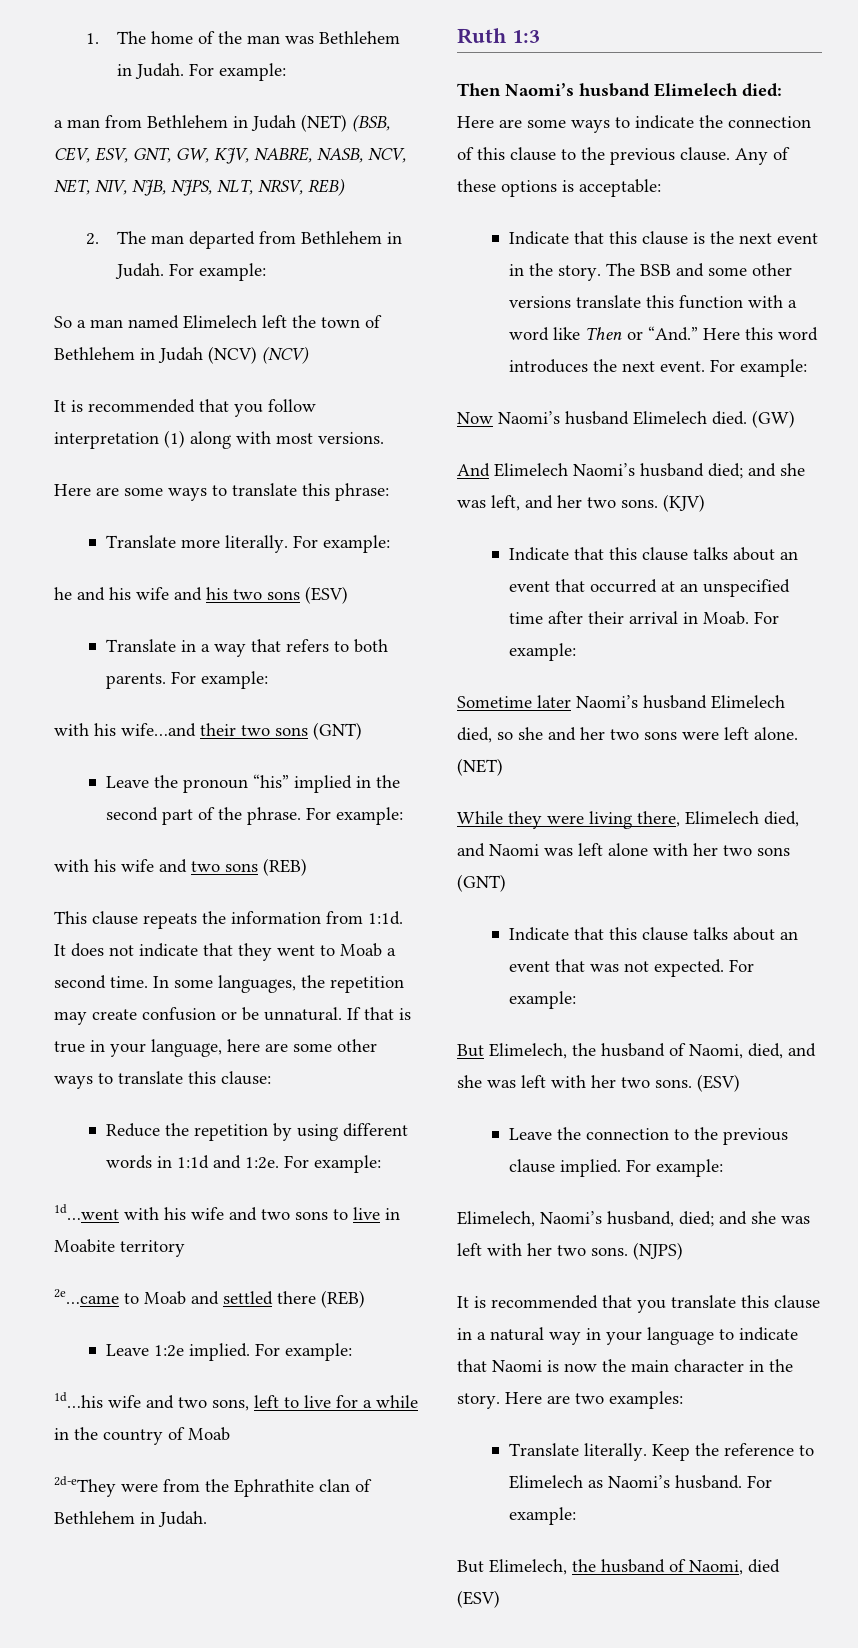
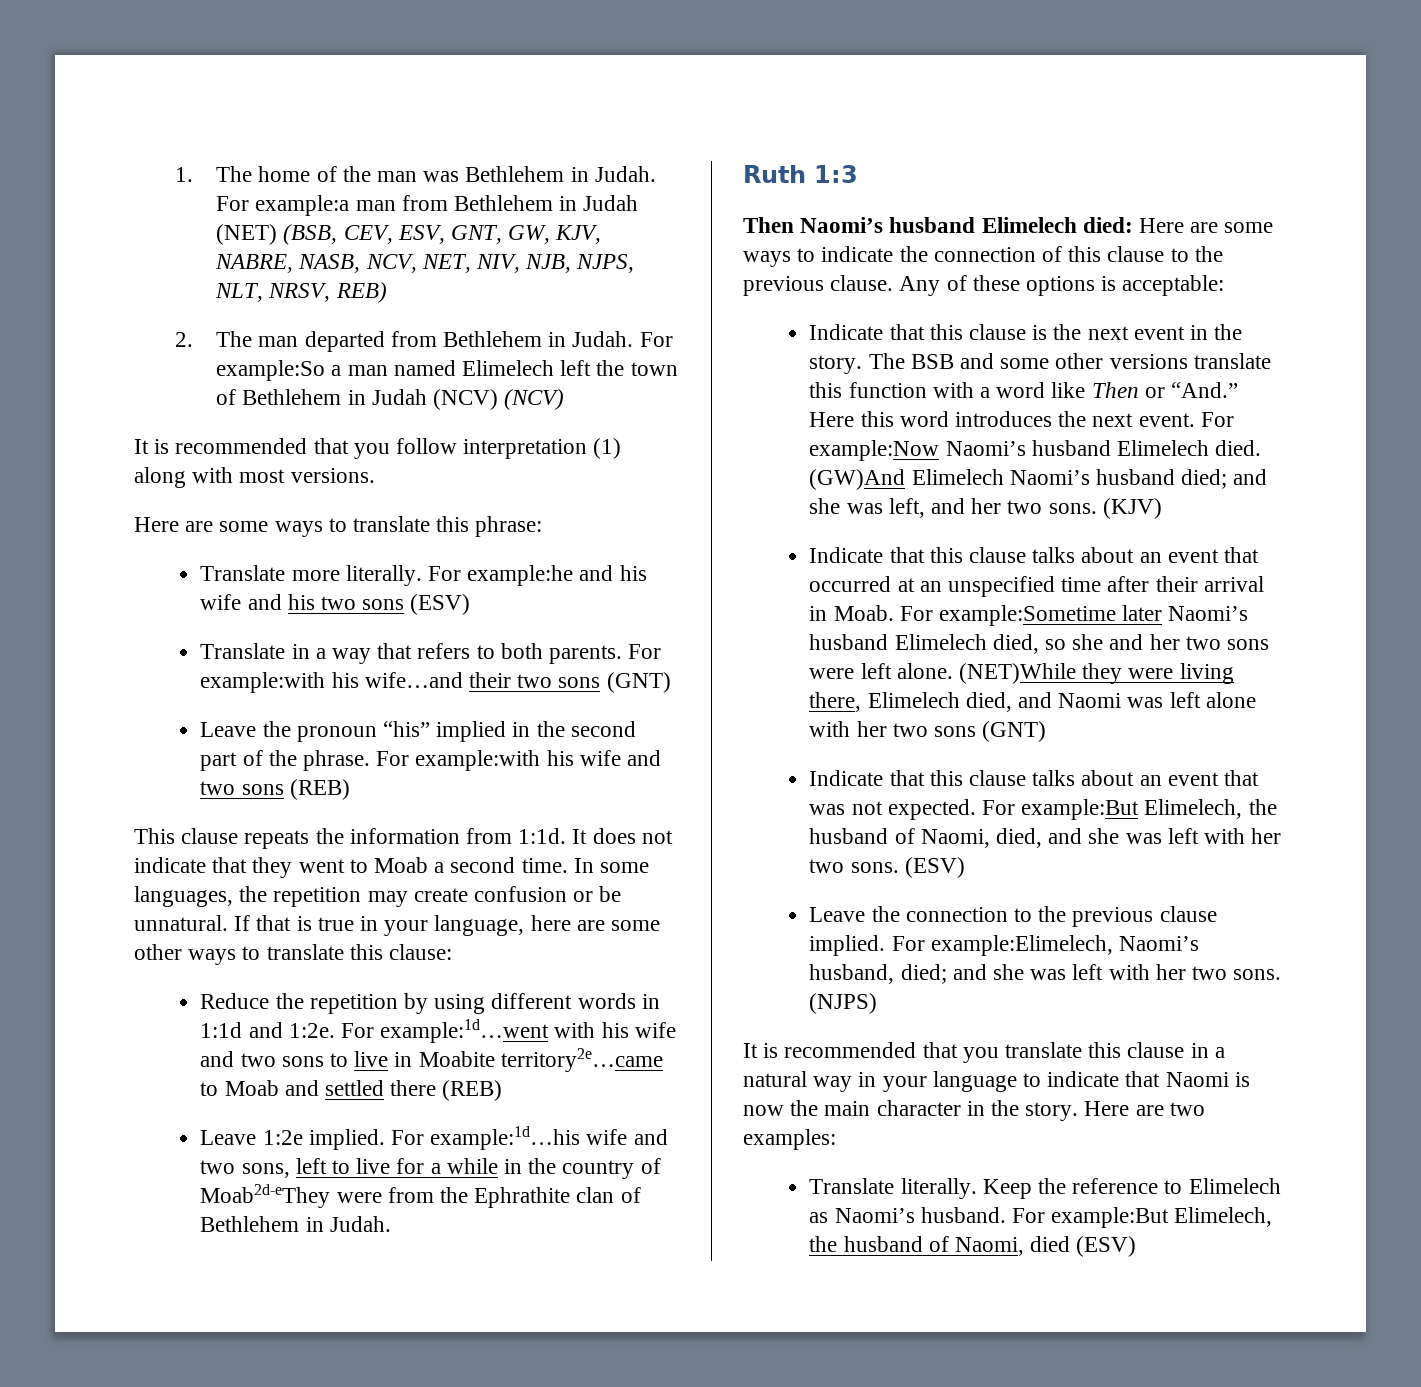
[219,63,287,81] [54,120,63,128] example: // a -> [255,195,350,216] example:a
[199,263,267,281] [54,316,72,328] example: // So -> [216,360,326,381] example:So
[322,535,390,553] [54,587,72,600] example: // he -> [467,565,574,586] example:he
[200,671,268,689] [54,723,89,736] example: // with -> [200,672,326,693] example:with
[335,807,403,825] [54,859,89,872] example: // with -> [415,750,541,771] example:with
[313,1155,381,1173] [54,1204,119,1220] example: // 1d…went -> [380,1019,550,1043] example:1d…went
[120,1240,185,1257] [54,1289,119,1304] territory // 2e…came -> [500,1048,663,1072] territory2e…came
[284,1343,352,1361] [54,1392,103,1408] example: // 1d…his -> [430,1126,581,1150] example:1d…his
[188,1427,230,1441] [54,1476,116,1497] Moab // 2d-eThey -> [200,1184,331,1208] Moab2d-eThey
[739,359,807,377] [457,412,493,424] example: // Now -> [809,440,940,461] example:Now
[752,410,795,428] [457,463,490,477] (GW) // And -> [809,469,906,490] (GW)And
[508,643,576,661] [457,696,532,708] example: // Sometime -> [939,605,1117,626] example:Sometime
[457,758,503,776] [457,811,503,824] (NET) // While -> [959,663,1077,684] (NET)While
[508,991,576,1009] [457,1044,484,1057] example: // But -> [1021,799,1140,820] example:But
[655,1159,723,1177] [457,1211,535,1227] example: // Elimelech, -> [930,935,1113,956] example:Elimelech,
[508,1507,576,1525] [457,1560,484,1573] example: // But -> [1051,1207,1170,1228] example:But

